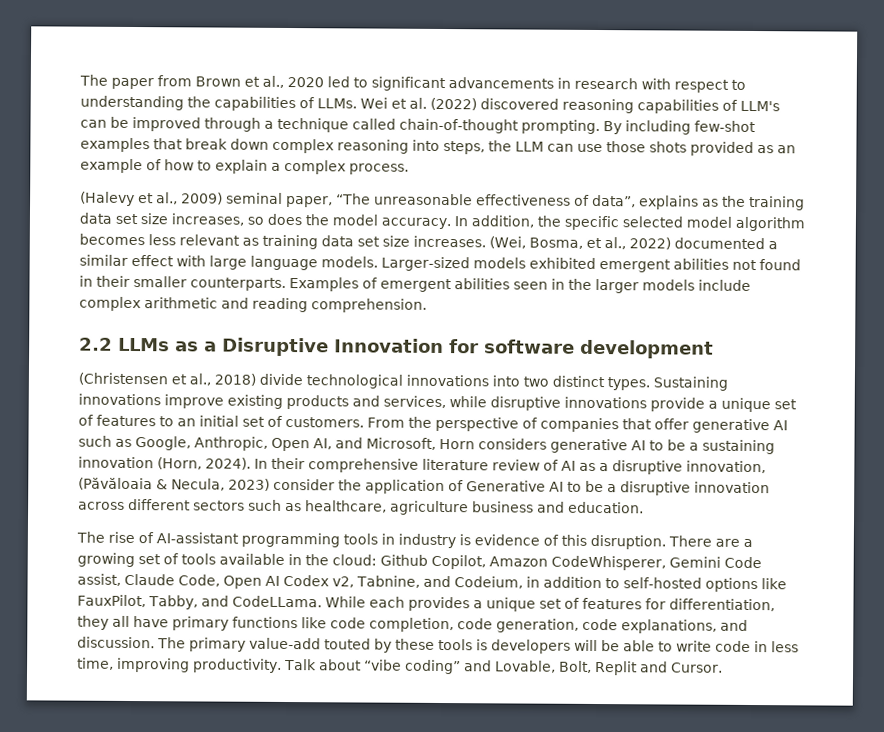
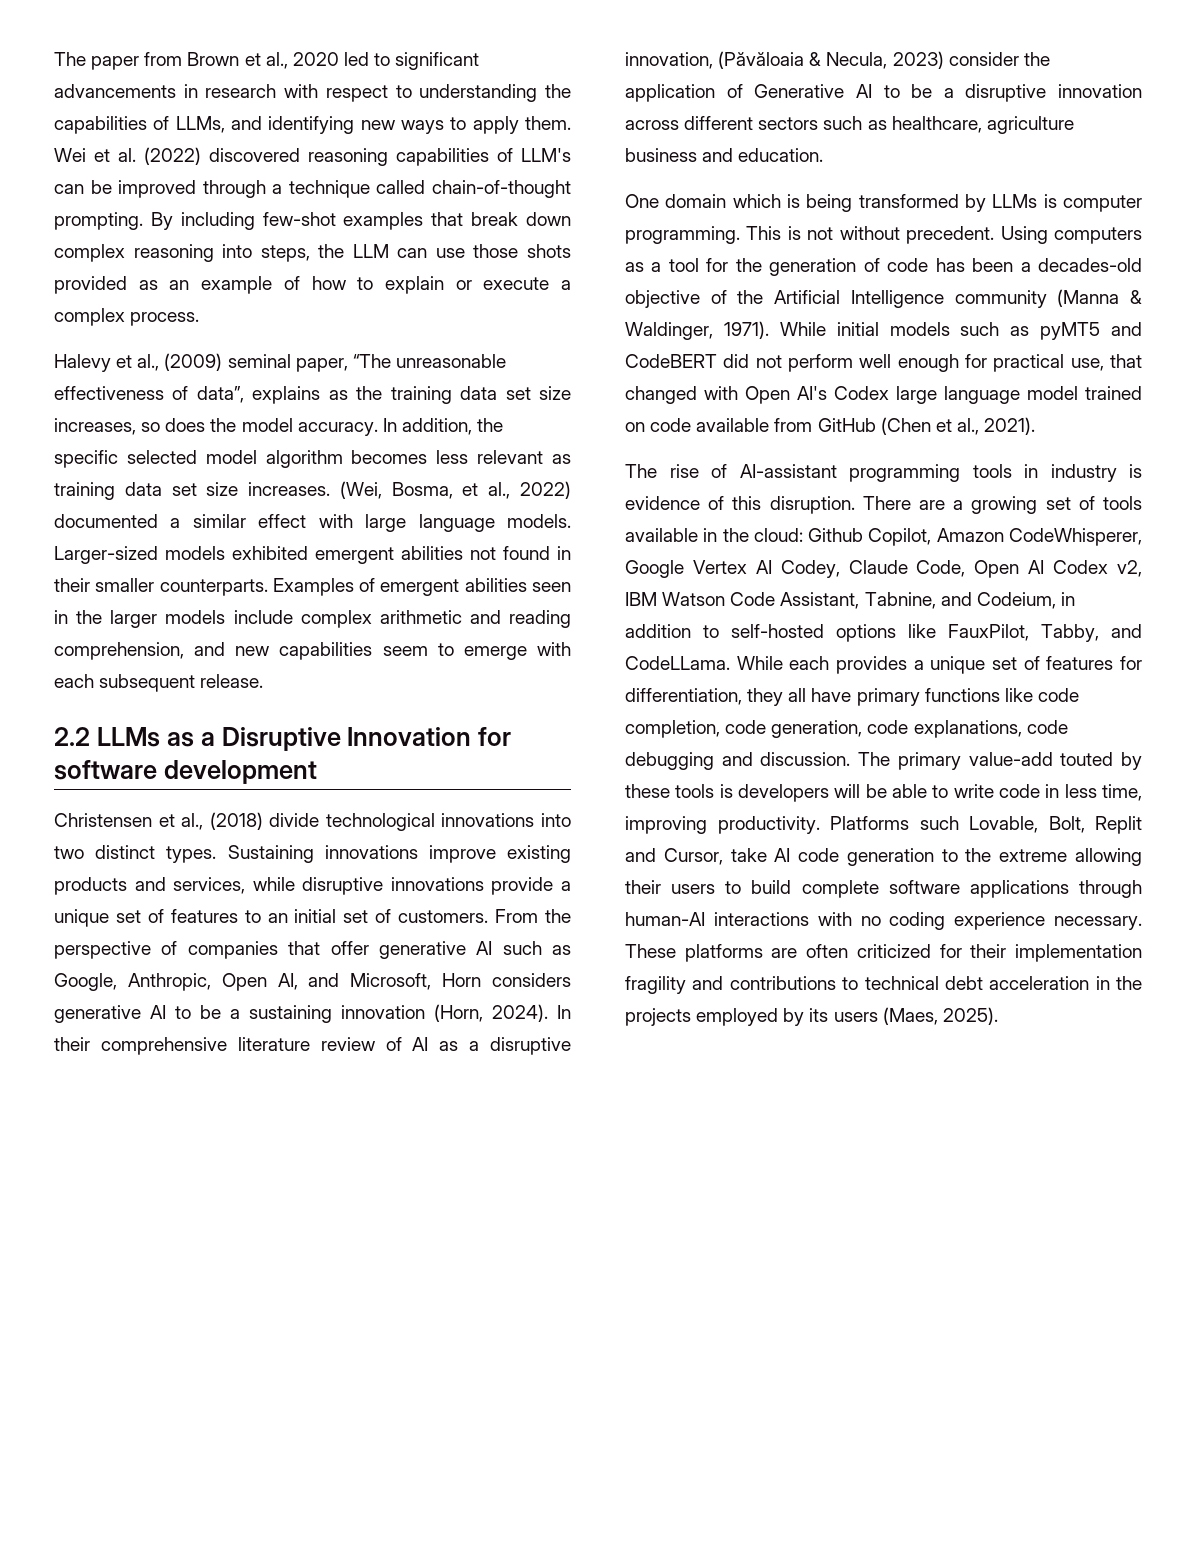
[317,98,357,109] LLMs. -> [175,116,571,134] LLMs, and identifying new ways to apply them.
(268, 166) none -> [455,277,550,290] or execute
[80,191,223,207] (Halevy et al., 2009) -> [54,353,223,372] Halevy et al., (2009)
[311,298,427,313] comprehension. -> [54,642,571,660] [54,674,264,692] comprehension, and new capabilities seem to emerge with each subsequent release.
[78,372,256,386] (Christensen et al., 2018) -> [54,812,263,830] Christensen et al., (2018)
(644, 507) none -> [625,194,1142,212] [625,226,1142,244] [625,258,1142,276] [625,289,1142,308] [625,321,1142,340] [625,354,1142,372] [625,386,1142,404] [625,417,1036,435] // One domain which is being transformed by LLMs is computer programming. This is not without precedent. Using computers as a tool for the generation of code has been a decades-old objective of the Artificial Intelligence community (Manna & Waldinger, 1971). While initial models such as pyMT5 and CodeBERT did not perform well enough for practical use, that changed with Open AI's Codex large language model trained on code available from GitHub (Chen et al., 2021).
[669,556,762,569] [77,573,121,586] Gemini Code assist, -> [625,560,840,578] Google Vertex AI Codey,
(354, 582) none -> [625,592,860,609] IBM Watson Code Assistant,
(717, 626) none -> [1026,720,1068,734] [625,752,714,770] code debugging
[283,658,723,676] Talk about “vibe coding” and Lovable, Bolt, Replit and Cursor. -> [830,816,1142,834] [625,848,1142,866] [625,880,1142,898] [625,912,1142,930] [625,944,1142,962] [625,976,1142,994] [625,1007,998,1026] Platforms such Lovable, Bolt, Replit and Cursor, take AI code generation to the extreme allowing their users to build complete software applications through human-AI interactions with no coding experience necessary. These platforms are often criticized for their implementation fragility and contributions to technical debt acceleration in the projects employed by its users (Maes, 2025).

